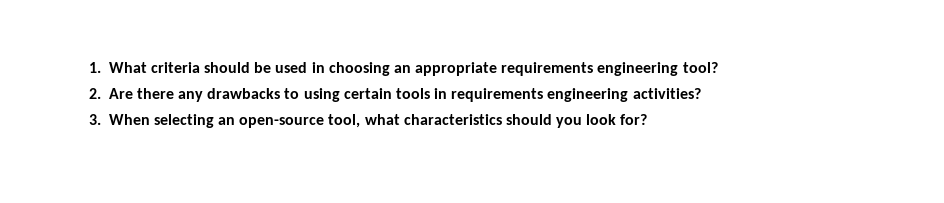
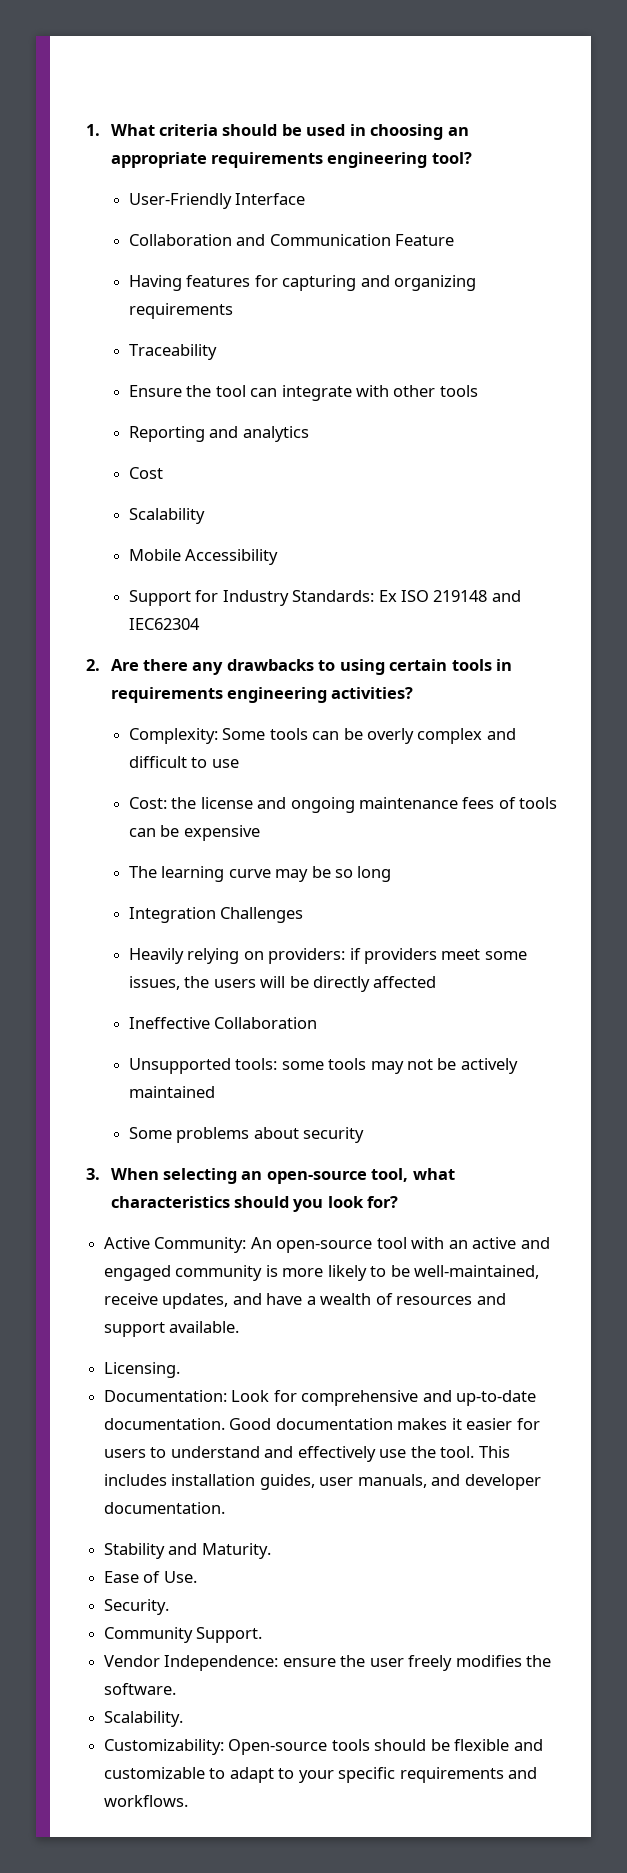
(718, 67) none -> [128,193,306,209] [128,234,455,246] [128,275,476,291] [128,303,233,319] [128,344,217,360] [128,385,478,401] [128,426,309,442] [128,467,163,479] [128,508,205,524] [128,549,279,565] [128,590,521,606] [128,618,200,630] // User-Friendly Interface // Collaboration and Communication Feature // Having features for capturing and organizing requirements // Traceability // Ensure the tool can integrate with other tools // Reporting and analytics // Cost // Scalability // Mobile Accessibility // Support for Industry Standards: Ex ISO 219148 and IEC62304
(701, 93) none -> [128,728,516,744] [128,756,239,768] [128,797,558,813] [128,825,260,841] [128,866,392,882] [128,907,304,923] [128,948,527,964] [128,976,437,992] [128,1017,318,1029] [128,1058,518,1074] [128,1086,215,1098] [128,1127,365,1143] // Complexity: Some tools can be overly complex and difficult to use // Cost: the license and ongoing maintenance fees of tools can be expensive // The learning curve may be so long // Integration Challenges // Heavily relying on providers: if providers meet some issues, the users will be directly affected // Ineffective Collaboration // Unsupported tools: some tools may not be actively maintained // Some problems about security
(648, 119) none -> [103,1237,550,1253] [103,1265,540,1281] [103,1293,506,1309] [103,1321,240,1337] [103,1362,180,1378] [103,1390,537,1406] [103,1418,540,1430] [103,1446,510,1462] [103,1474,541,1490] [103,1502,225,1514] [103,1543,271,1559] [103,1571,197,1583] [103,1599,169,1615] [103,1627,263,1643] [103,1655,552,1671] [103,1683,176,1695] [103,1711,183,1727] [103,1739,543,1755] [103,1767,538,1783] [103,1795,188,1807] // Active Community: An open-source tool with an active and engaged community is more likely to be well-maintained, receive updates, and have a wealth of resources and support available. // Licensing. // Documentation: Look for comprehensive and up-to-date documentation. Good documentation makes it easier for users to understand and effectively use the tool. This includes installation guides, user manuals, and developer documentation. // Stability and Maturity. // Ease of Use. // Security. // Community Support. // Vendor Independence: ensure the user freely modifies the software. // Scalability. // Customizability: Open-source tools should be flexible and customizable to adapt to your specific requirements and workflows.

